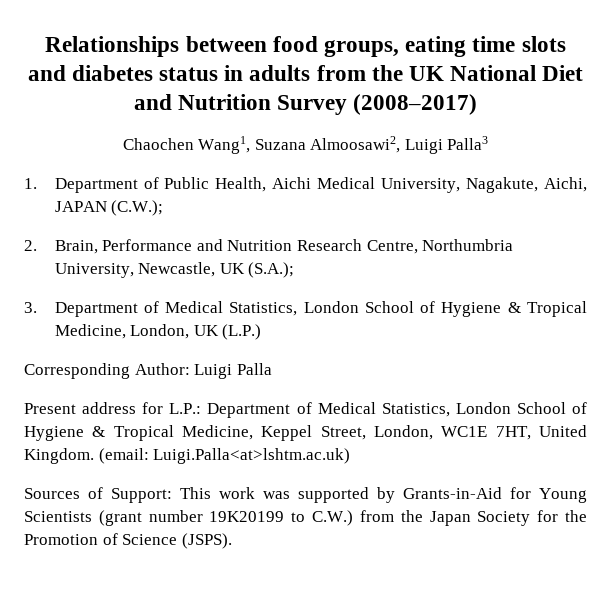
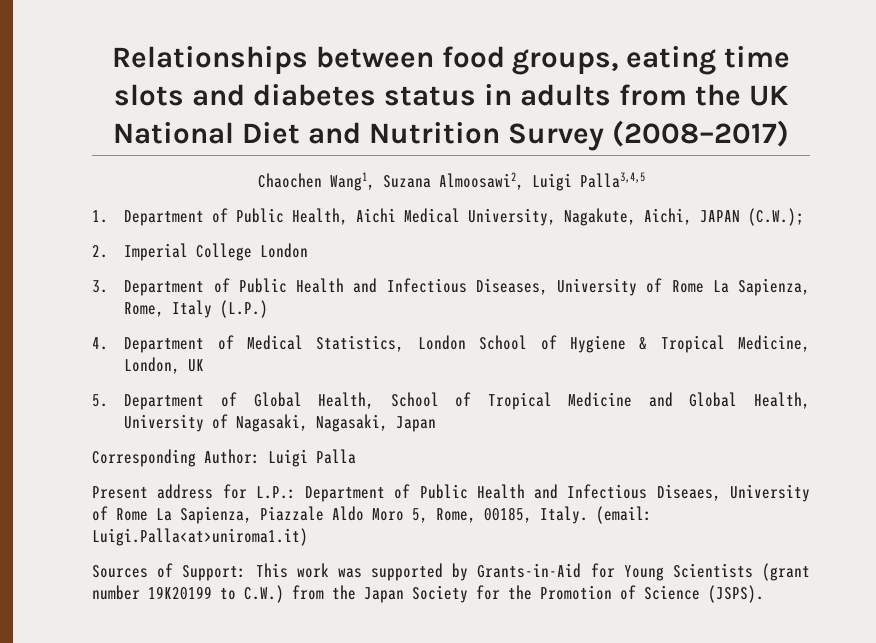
[447,136,489,150] Palla3 -> [579,172,645,188] Palla3,4,5
[54,239,514,254] [54,262,295,278] [24,302,37,313] Brain, Performance and Nutrition Research Centre, Northumbria University, Newcastle, UK (S.A.); // 3. -> [124,243,309,261] [92,278,810,296] [124,300,269,318] [92,337,108,350] Imperial College London // 3. Department of Public Health and Infectious Diseases, University of Rome La Sapienza, Rome, Italy (L.P.) // 4.
[222,324,262,340] (L.P.) -> [92,392,810,410] [124,414,437,432] // 5. Department of Global Health, School of Tropical Medicine and Global Health, University of Nagasaki, Nagasaki, Japan
[317,402,588,417] [24,425,587,441] [24,448,351,464] Medical Statistics, London School of Hygiene & Tropical Medicine, Keppel Street, London, WC1E 7HT, United Kingdom. (email: Luigi.Palla<at>lshtm.ac.uk) -> [419,484,810,502] [92,506,652,524] [92,528,308,546] Public Health and Infectious Diseaes, University of Rome La Sapienza, Piazzale Aldo Moro 5, Rome, 00185, Italy. (email: Luigi.Palla<at>uniroma1.it)

